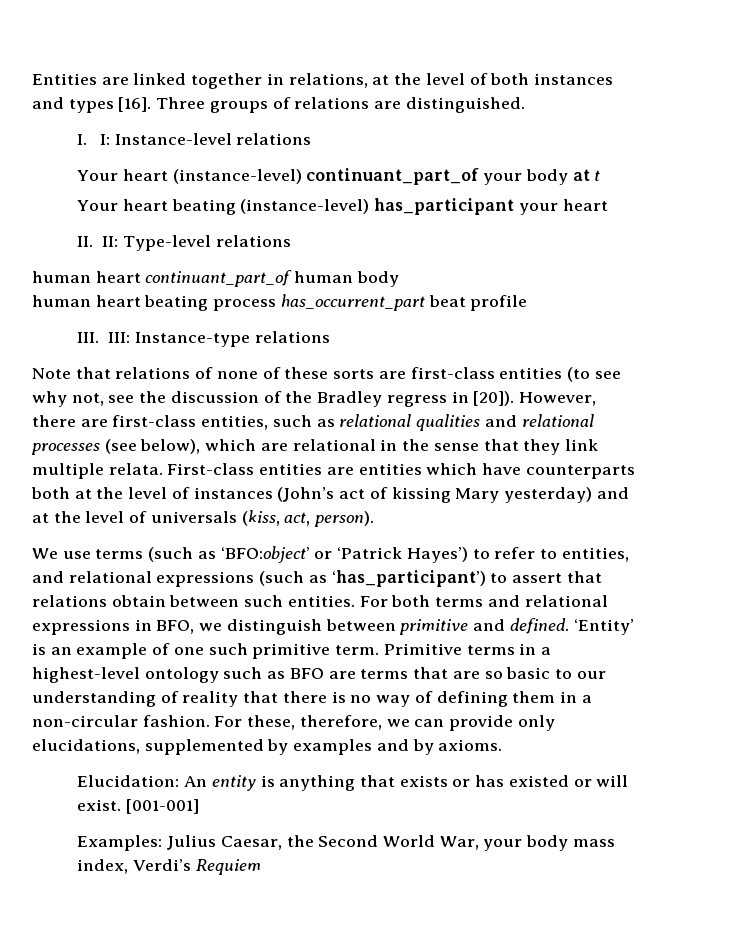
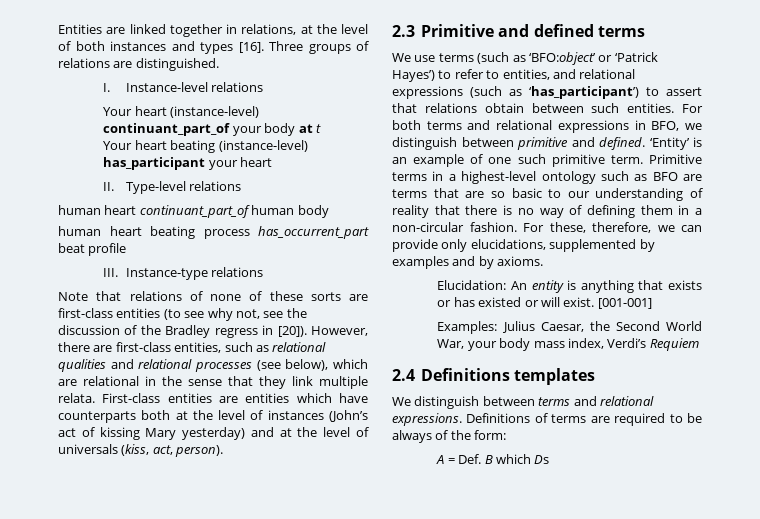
[99,134,110,145] I: -> (111, 87) none
[102,236,119,247] II: -> (115, 186) none
[108,332,131,343] III: -> (119, 272) none
(375, 519) none -> [392,24,645,37] // 2.3 Primitive and defined terms
(261, 867) none -> [392,368,596,385] [392,396,654,409] [392,413,702,426] [392,430,507,443] [436,454,550,464] // 2.4 Definitions templates // We distinguish between terms and relational expressions. Definitions of terms are required to be always of the form: // A = Def. B which Ds

